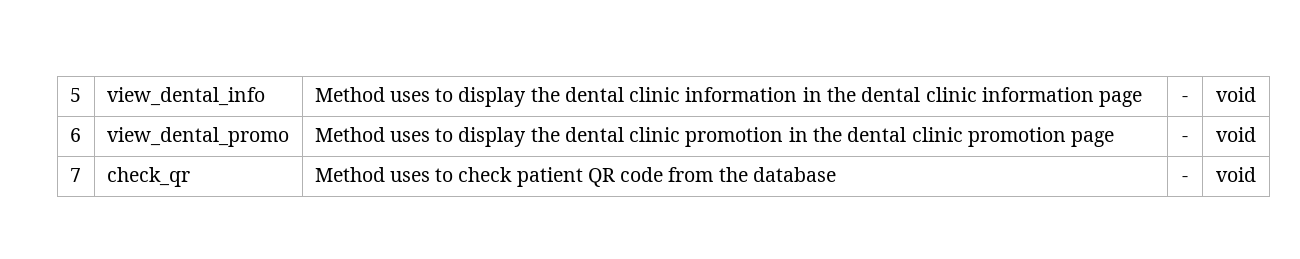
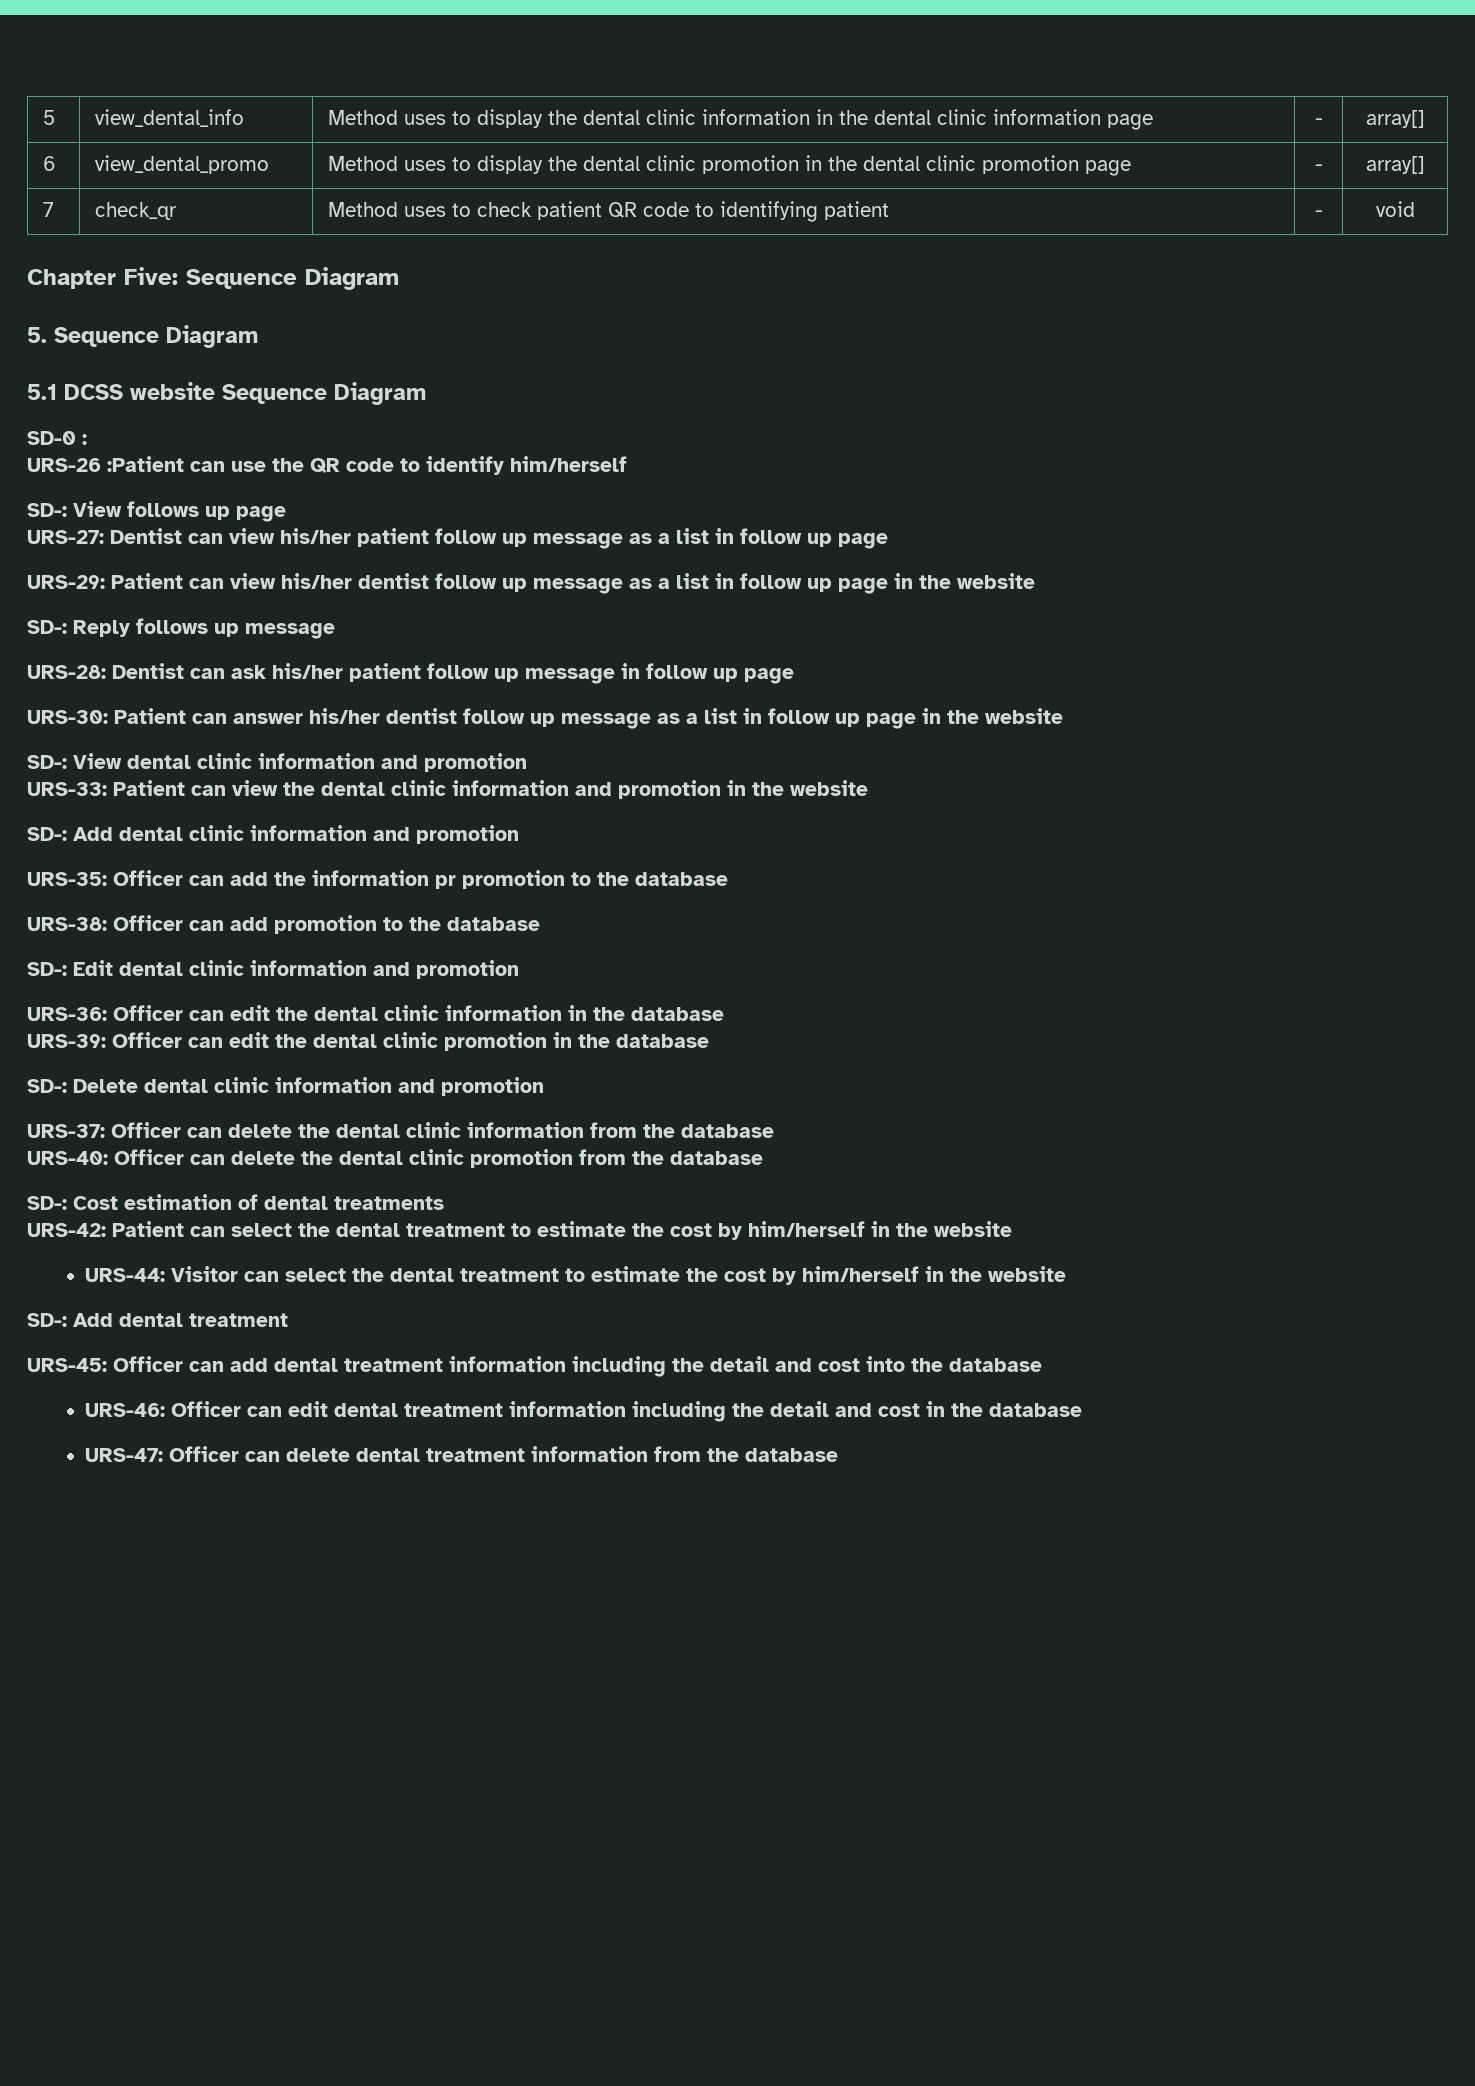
[1216,87,1256,102] void -> [1365,110,1425,128] array[]
[1216,127,1256,142] void -> [1365,156,1425,174] array[]
[668,167,836,182] [1182,176,1188,182] [1216,167,1256,182] from the database | - | void -> [695,201,890,222] [1314,210,1323,217] [1375,201,1415,217] [27,267,399,290] [27,325,258,348] [27,382,426,405] [27,431,87,445] [27,456,627,475] [27,501,286,522] [27,528,888,549] [27,573,1035,594] [27,618,335,639] [27,663,794,684] [27,708,1063,729] [27,753,527,772] [27,780,868,799] [27,825,519,844] [27,870,728,889] [27,915,540,934] [27,960,519,979] [27,1005,724,1021] [27,1032,709,1051] [27,1077,544,1096] [27,1122,774,1138] [27,1149,763,1168] [27,1194,444,1210] [27,1221,1012,1240] [85,1266,1067,1285] [27,1313,288,1327] [27,1356,1042,1377] [85,1401,1083,1422] [85,1446,839,1462] to identifying patient | - | void // Chapter Five: Sequence Diagram // 5. Sequence Diagram // 5.1 DCSS website Sequence Diagram // SD-0 : // URS-26 :Patient can use the QR code to identify him/herself // SD-: View follows up page // URS-27: Dentist can view his/her patient follow up message as a list in follow up page // URS-29: Patient can view his/her dentist follow up message as a list in follow up page in the website // SD-: Reply follows up message // URS-28: Dentist can ask his/her patient follow up message in follow up page // URS-30: Patient can answer his/her dentist follow up message as a list in follow up page in the website // SD-: View dental clinic information and promotion // URS-33: Patient can view the dental clinic information and promotion in the website // SD-: Add dental clinic information and promotion // URS-35: Officer can add the information pr promotion to the database // URS-38: Officer can add promotion to the database // SD-: Edit dental clinic information and promotion // URS-36: Officer can edit the dental clinic information in the database // URS-39: Officer can edit the dental clinic promotion in the database // SD-: Delete dental clinic information and promotion // URS-37: Officer can delete the dental clinic information from the database // URS-40: Officer can delete the dental clinic promotion from the database // SD-: Cost estimation of dental treatments // URS-42: Patient can select the dental treatment to estimate the cost by him/herself in the website // URS-44: Visitor can select the dental treatment to estimate the cost by him/herself in the website // SD-: Add dental treatment // URS-45: Officer can add dental treatment information including the detail and cost into the database // URS-46: Officer can edit dental treatment information including the detail and cost in the database // URS-47: Officer can delete dental treatment information from the database

